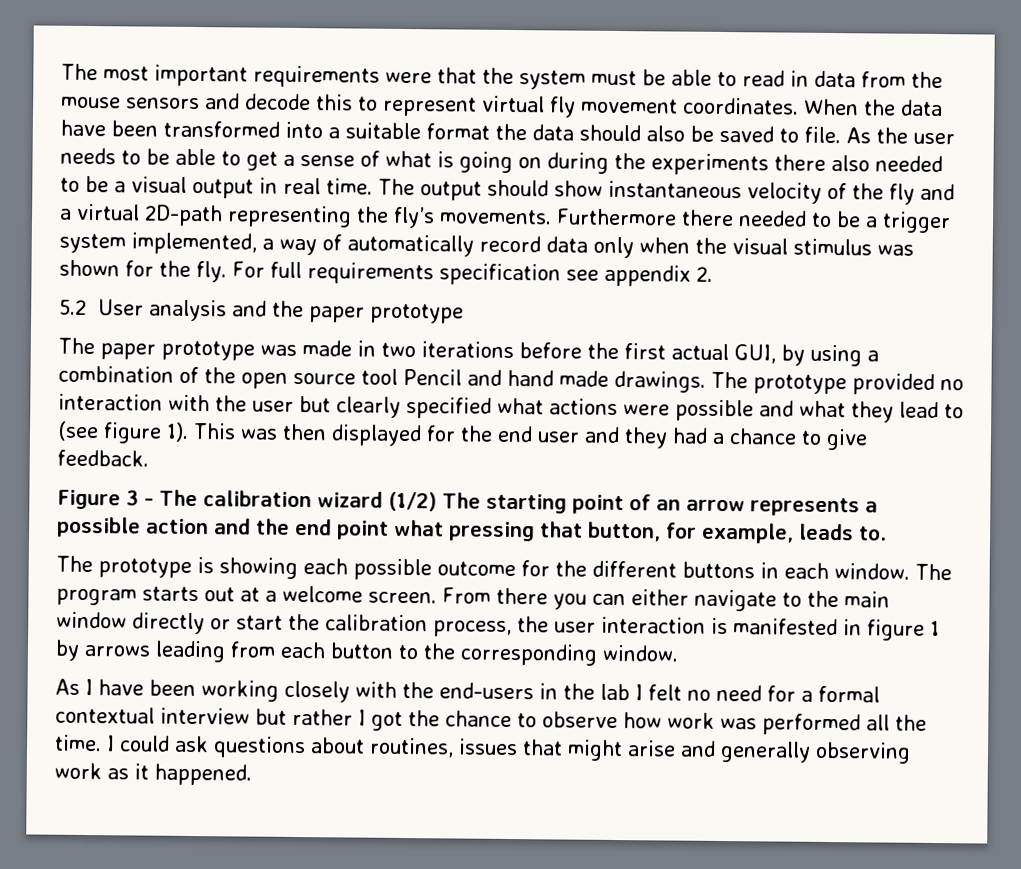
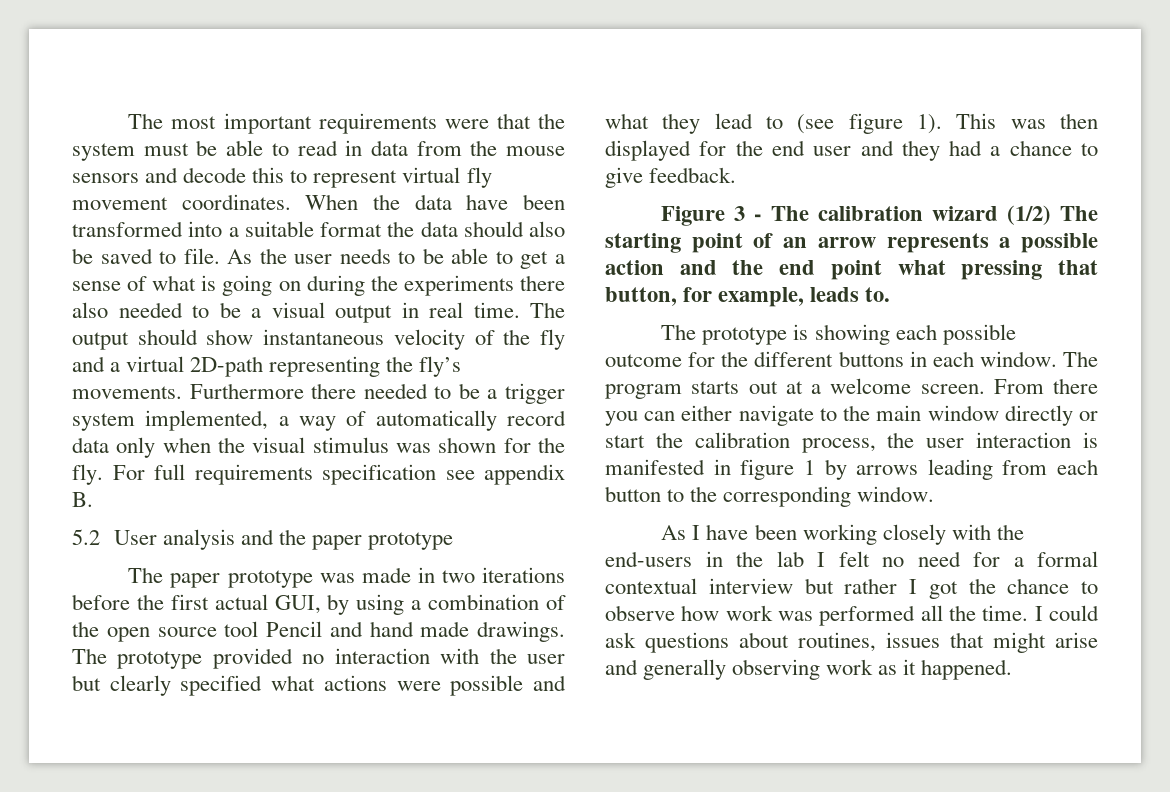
[695,266,713,282] 2. -> [72,492,93,507] B.

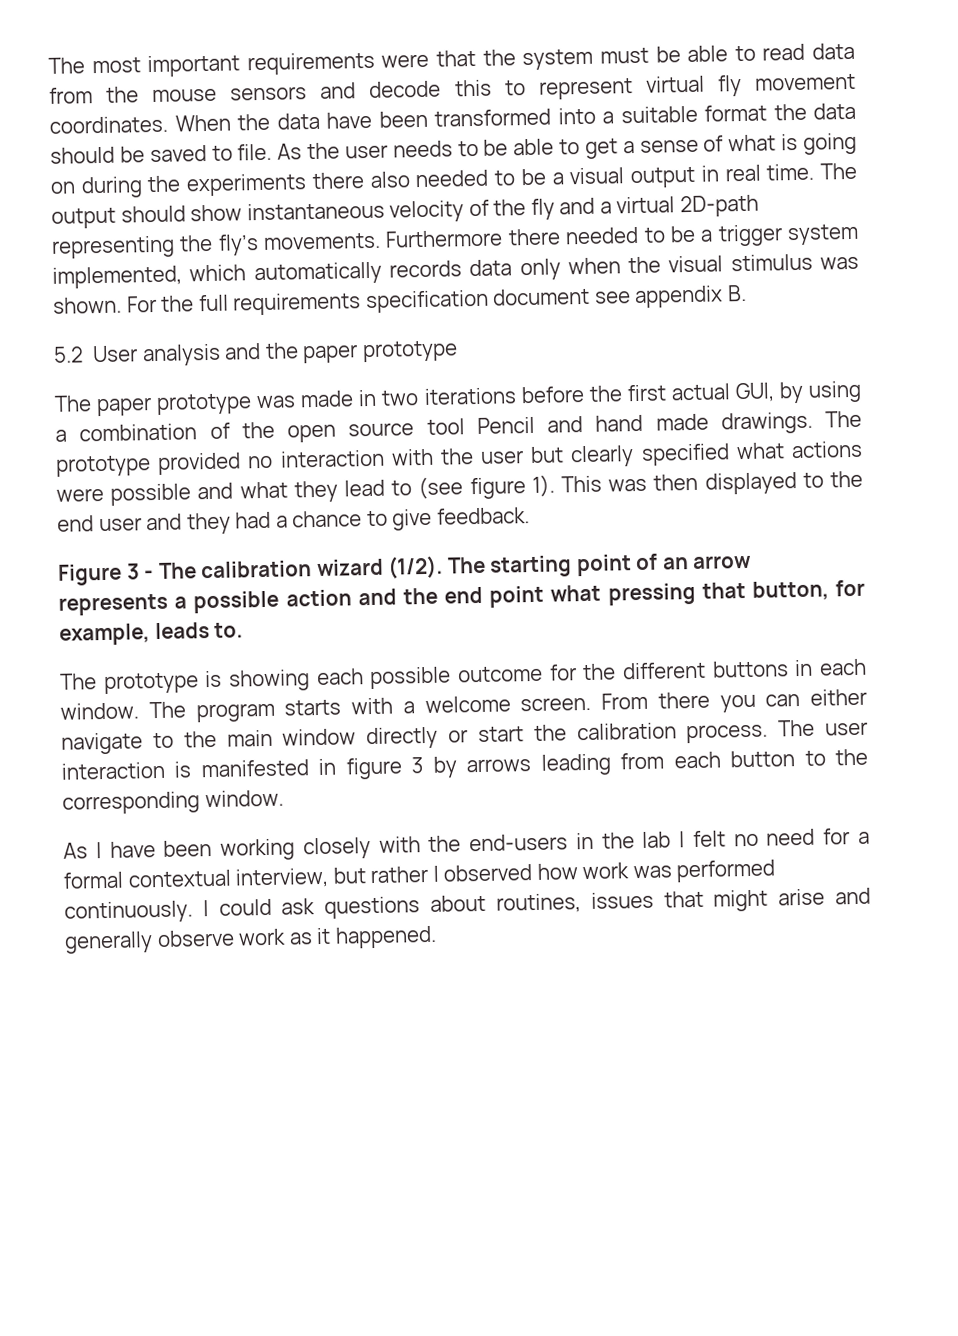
[345,140,363,156] in -> (806, 52) none
[529,221,565,237] also -> (115, 155) none
[278,410,566,431] a way of automatically record -> [189,260,462,286] which automatically records
[438,437,565,453] [72,464,145,485] shown for the fly. For -> [53,295,195,314] shown. For the
(436, 474) none -> [492,287,591,306] document
[699,141,727,156] for -> [802,472,824,488] to
[1007,205,1052,225] (1/2) -> [387,555,444,579] (1/2).
[748,381,803,394] out at -> [351,697,393,715] with
[801,432,915,453] process, the -> [686,719,816,744] process. The
[803,460,815,475] 1 -> [411,757,424,774] 3
[708,578,793,594] interview -> [235,867,330,889] interview,
[928,578,1098,599] [605,605,675,621] got the chance to observe -> [443,864,533,882] observed
[920,605,1029,621] all the time. -> [64,900,193,924] continuously.
[732,659,821,680] observing -> [156,929,235,948] observe

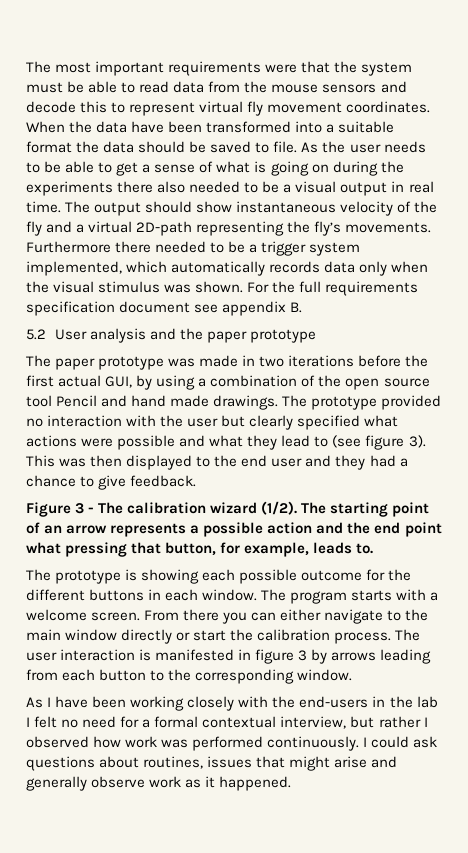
[531,474,555,497] 1). -> [408,435,426,448] 3).

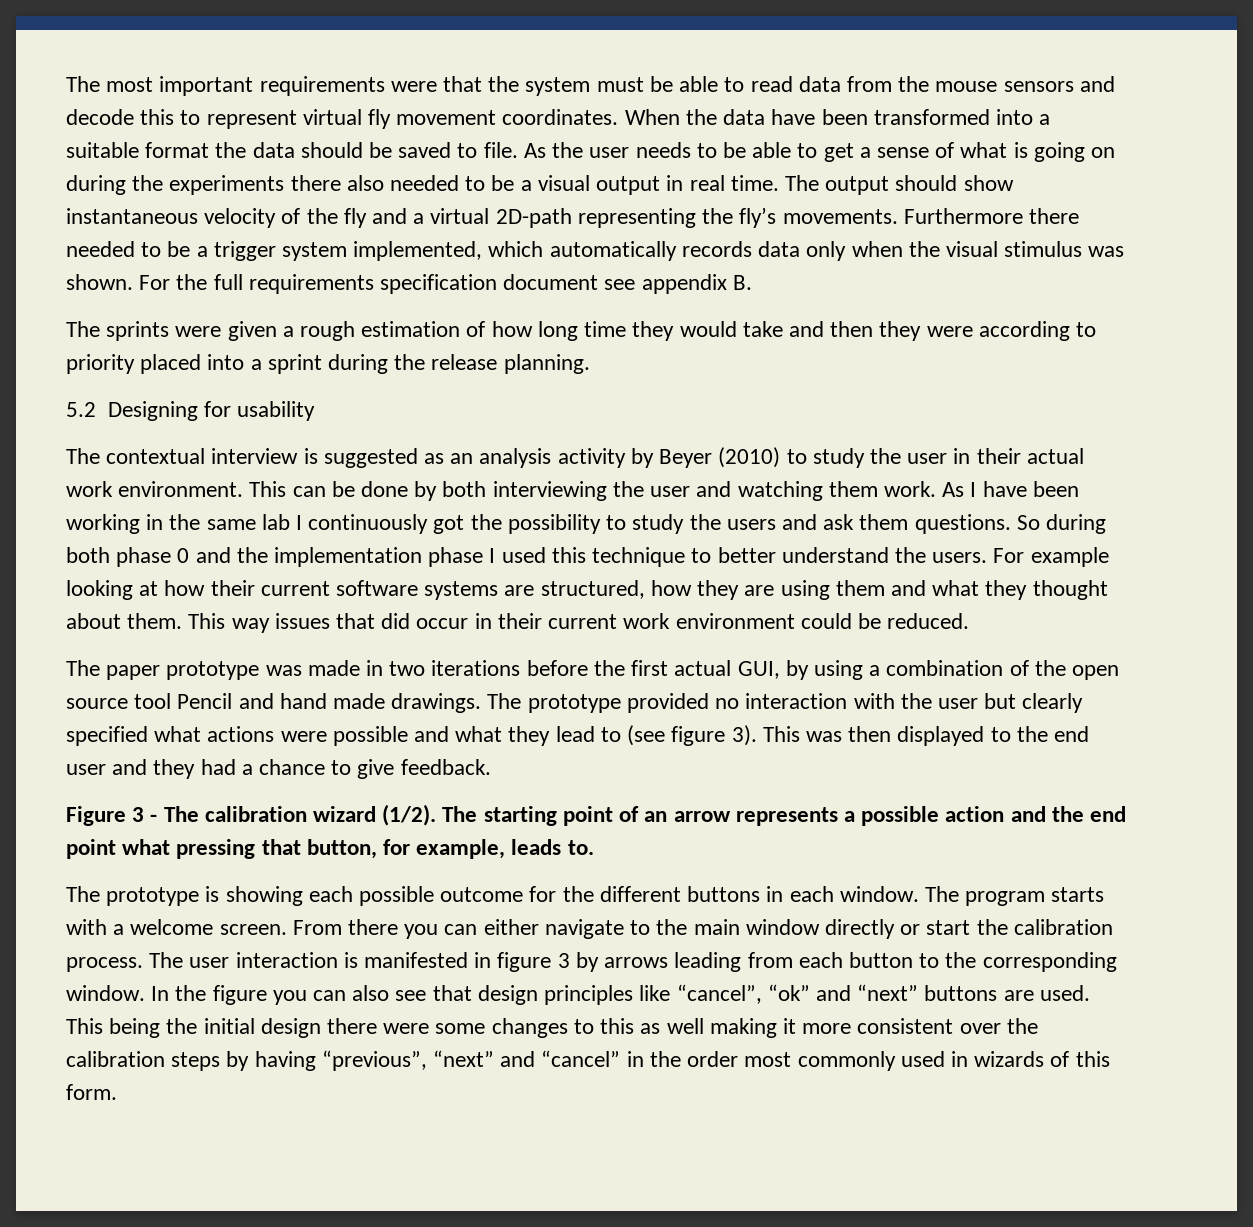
[26,328,317,343] 5.2 User analysis and the paper prototype -> [66,321,1096,341] [66,354,590,374] [66,401,315,421] [66,447,1084,468] [66,481,1079,501] [66,514,1106,534] [66,547,1109,567] [66,580,1108,600] [66,613,970,633] The sprints were given a rough estimation of how long time they would take and then they were according to priority placed into a sprint during the release planning. // 5.2 Designing for usability // The contextual interview is suggested as an analysis activity by Beyer (2010) to study the user in their actual work environment. This can be done by both interviewing the user and watching them work. As I have been working in the same lab I continuously got the possibility to study the users and ask them questions. So during both phase 0 and the implementation phase I used this technique to better understand the users. For example looking at how their current software systems are structured, how they are using them and what they thought about them. This way issues that did occur in their current work environment could be reduced.
[26,696,438,711] [26,716,428,729] [26,736,438,751] [26,756,398,771] [26,776,292,791] // As I have been working closely with the end-users in the lab I felt no need for a formal contextual interview, but rather I observed how work was performed continuously. I could ask questions about routines, issues that might arise and generally observe work as it happened. -> [151,984,1090,1005] [66,1018,1038,1038] [66,1050,1110,1071] [66,1084,117,1100] In the figure you can also see that design principles like “cancel”, “ok” and “next” buttons are used. This being the initial design there were some changes to this as well making it more consistent over the calibration steps by having “previous”, “next” and “cancel” in the order most commonly used in wizards of this form.

